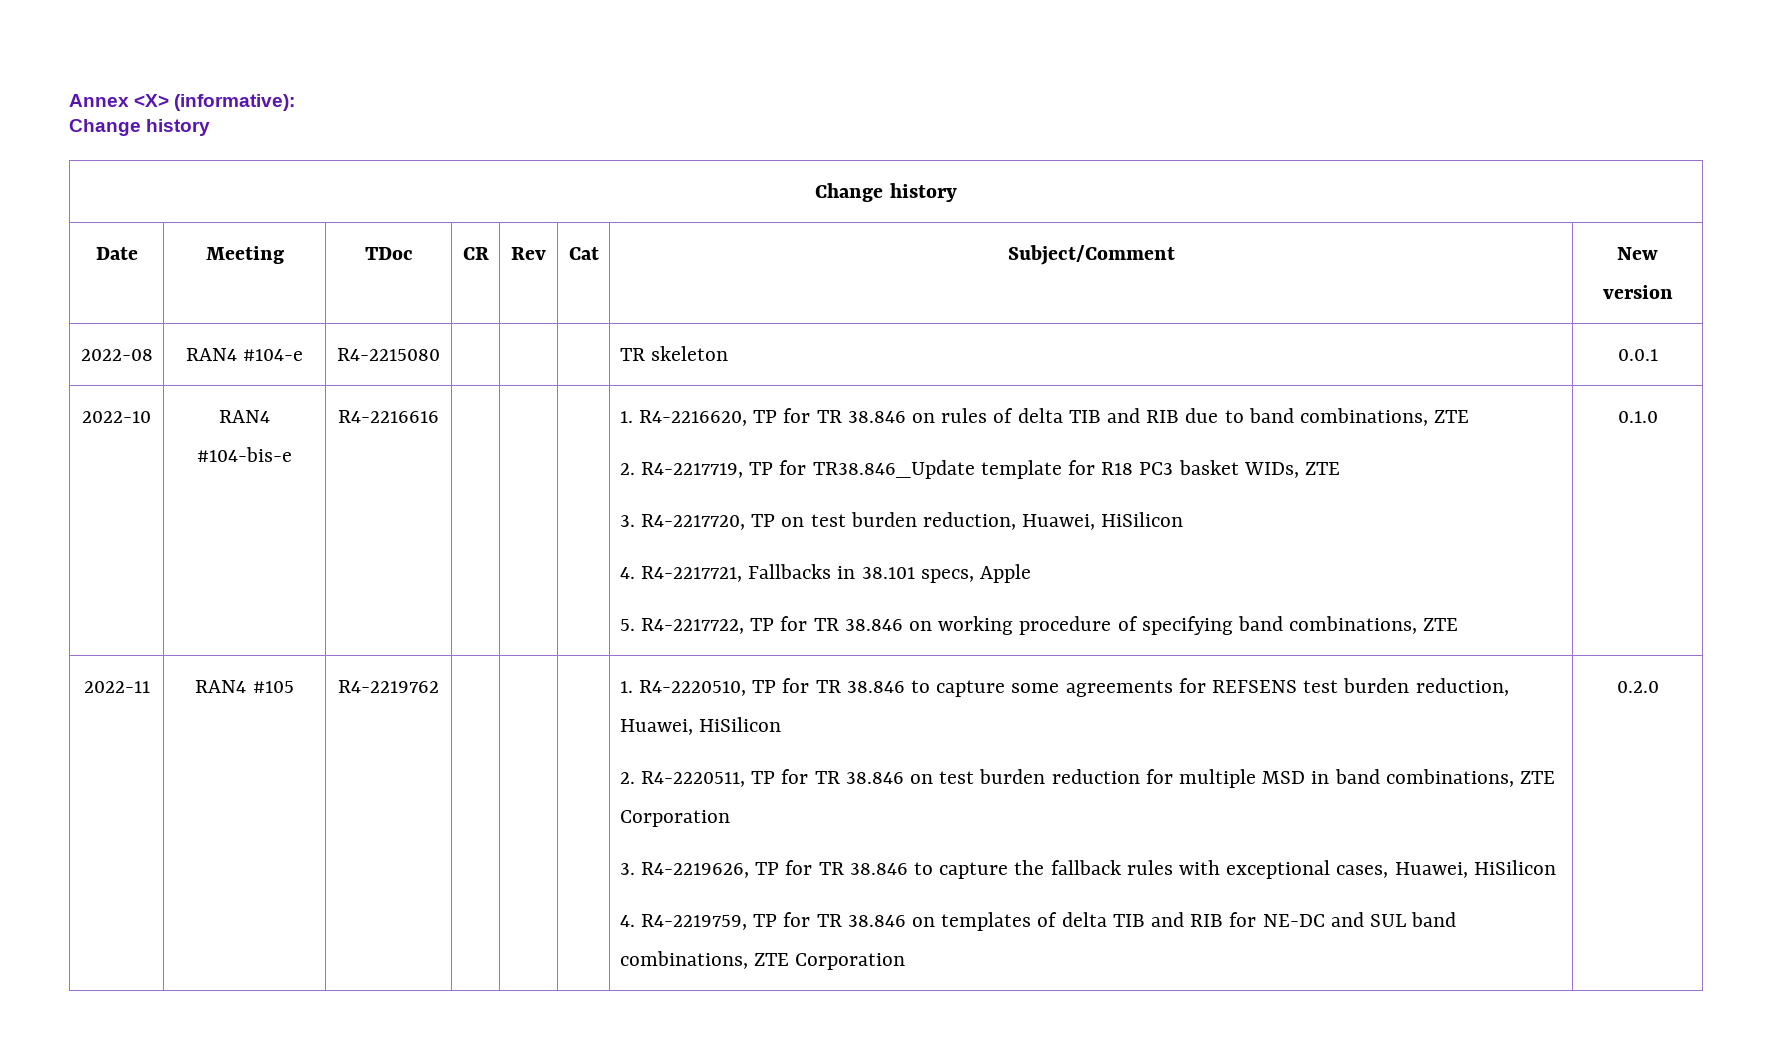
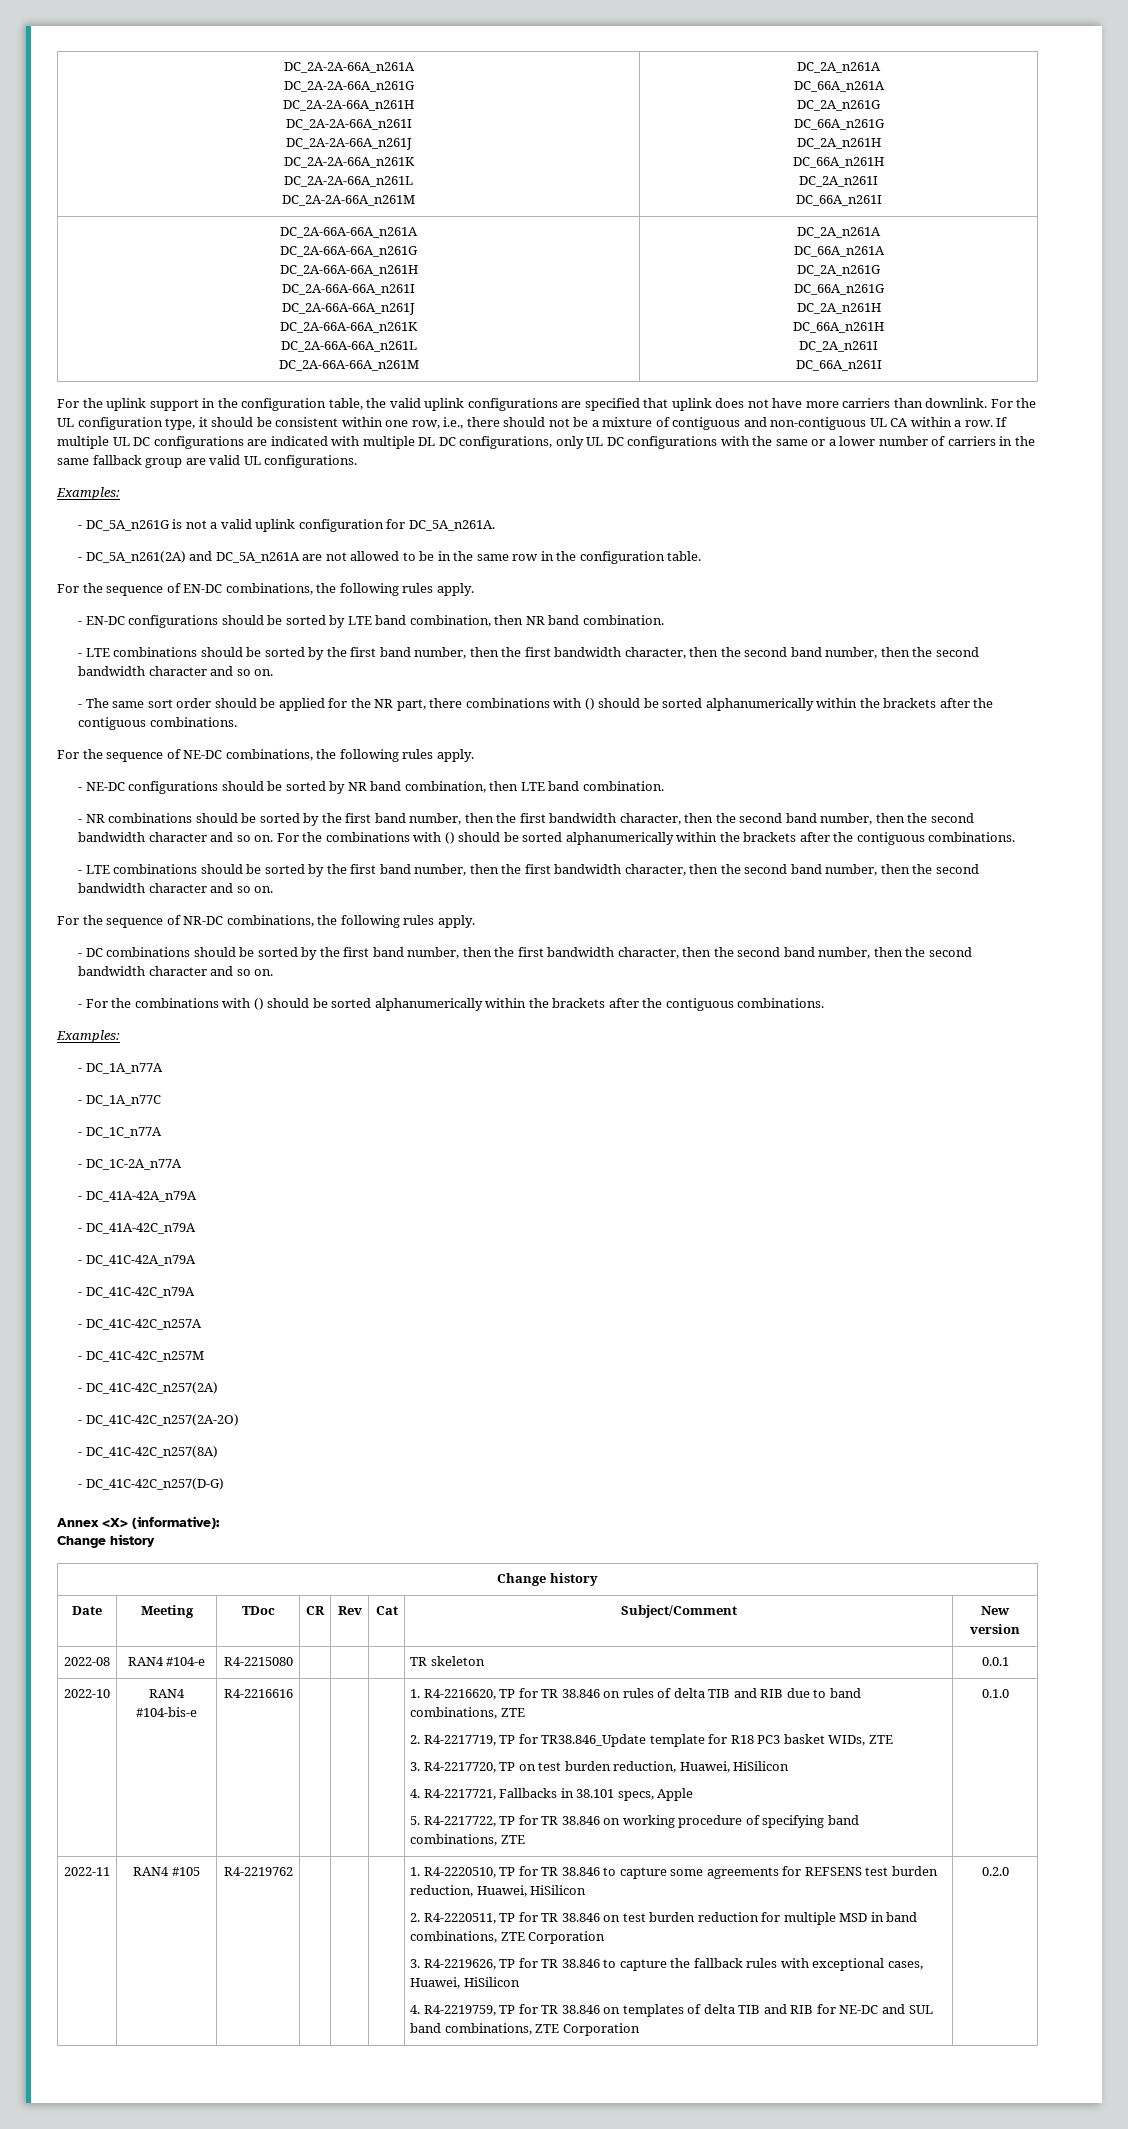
(69, 100) none -> [283,62,415,73] [283,81,415,92] [283,100,414,111] [285,119,412,130] [285,138,412,150] [283,157,415,168] [284,176,413,187] [282,195,415,206] [797,62,881,73] [793,81,885,92] [797,100,881,111] [793,119,885,130] [796,138,881,149] [793,157,884,168] [799,176,878,187] [795,195,882,206] [280,227,418,238] [280,246,418,257] [279,265,418,276] [282,284,415,295] [282,303,415,315] [280,322,418,333] [280,341,417,352] [278,360,419,371] [797,227,881,238] [793,246,885,257] [797,265,881,276] [793,284,885,295] [796,303,881,314] [793,322,884,333] [799,341,878,352] [795,360,882,371] [57,398,1037,411] [57,417,1008,430] [57,436,1035,449] [57,455,358,468] [56,487,120,500] [78,519,495,532] [78,551,702,564] [57,583,474,596] [78,615,664,628] [78,647,979,660] [78,666,274,676] [78,698,994,711] [78,717,237,730] [57,749,474,762] [78,781,664,794] [78,813,974,826] [78,832,1016,845] [78,864,979,877] [78,883,274,893] [57,915,475,928] [78,947,972,960] [78,966,274,976] [78,998,825,1011] [56,1030,120,1043] [78,1063,163,1074] [78,1095,161,1106] [78,1127,162,1138] [78,1159,182,1170] [78,1191,197,1202] [78,1223,196,1234] [78,1255,196,1266] [78,1287,195,1298] [78,1319,202,1330] [78,1351,204,1362] [78,1382,218,1394] [78,1414,239,1426] [78,1446,218,1458] [78,1478,224,1490] DC_2A-2A-66A_n261A // DC_2A-2A-66A_n261G // DC_2A-2A-66A_n261H // DC_2A-2A-66A_n261I // DC_2A-2A-66A_n261J // DC_2A-2A-66A_n261K // DC_2A-2A-66A_n261L // DC_2A-2A-66A_n261M | DC_2A_n261A // DC_66A_n261A // DC_2A_n261G // DC_66A_n261G // DC_2A_n261H // DC_66A_n261H // DC_2A_n261I // DC_66A_n261I // DC_2A-66A-66A_n261A // DC_2A-66A-66A_n261G // DC_2A-66A-66A_n261H // DC_2A-66A-66A_n261I // DC_2A-66A-66A_n261J // DC_2A-66A-66A_n261K // DC_2A-66A-66A_n261L // DC_2A-66A-66A_n261M | DC_2A_n261A // DC_66A_n261A // DC_2A_n261G // DC_66A_n261G // DC_2A_n261H // DC_66A_n261H // DC_2A_n261I // DC_66A_n261I // For the uplink support in the configuration table, the valid uplink configurations are specified that uplink does not have more carriers than downlink. For the UL configuration type, it should be consistent within one row, i.e., there should not be a mixture of contiguous and non-contiguous UL CA within a row. If multiple UL DC configurations are indicated with multiple DL DC configurations, only UL DC configurations with the same or a lower number of carriers in the same fallback group are valid UL configurations. // Examples: // - DC_5A_n261G is not a valid uplink configuration for DC_5A_n261A. // - DC_5A_n261(2A) and DC_5A_n261A are not allowed to be in the same row in the configuration table. // For the sequence of EN-DC combinations, the following rules apply. // - EN-DC configurations should be sorted by LTE band combination, then NR band combination. // - LTE combinations should be sorted by the first band number, then the first bandwidth character, then the second band number, then the second bandwidth character and so on. // - The same sort order should be applied for the NR part, there combinations with () should be sorted alphanumerically within the brackets after the contiguous combinations. // For the sequence of NE-DC combinations, the following rules apply. // - NE-DC configurations should be sorted by NR band combination, then LTE band combination. // - NR combinations should be sorted by the first band number, then the first bandwidth character, then the second band number, then the second bandwidth character and so on. For the combinations with () should be sorted alphanumerically within the brackets after the contiguous combinations. // - LTE combinations should be sorted by the first band number, then the first bandwidth character, then the second band number, then the second bandwidth character and so on. // For the sequence of NR-DC combinations, the following rules apply. // - DC combinations should be sorted by the first band number, then the first bandwidth character, then the second band number, then the second bandwidth character and so on. // - For the combinations with () should be sorted alphanumerically within the brackets after the contiguous combinations. // Examples: // - DC_1A_n77A // - DC_1A_n77C // - DC_1C_n77A // - DC_1C-2A_n77A // - DC_41A-42A_n79A // - DC_41A-42C_n79A // - DC_41C-42A_n79A // - DC_41C-42C_n79A // - DC_41C-42C_n257A // - DC_41C-42C_n257M // - DC_41C-42C_n257(2A) // - DC_41C-42C_n257(2A-2O) // - DC_41C-42C_n257(8A) // - DC_41C-42C_n257(D-G) //

